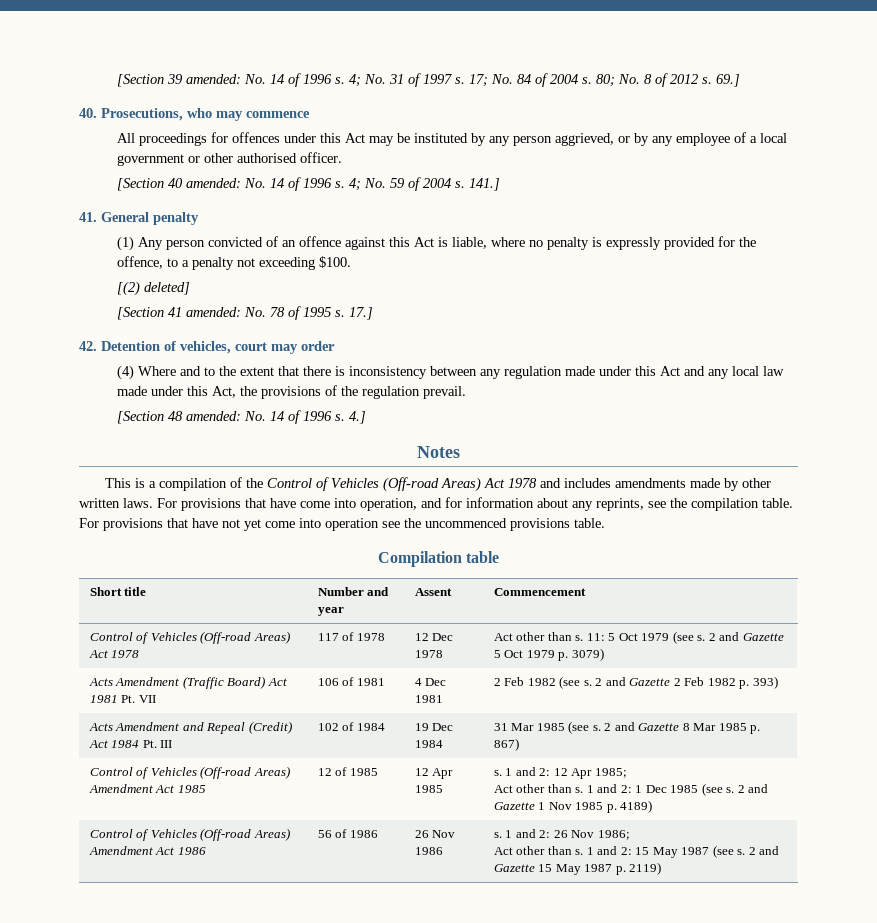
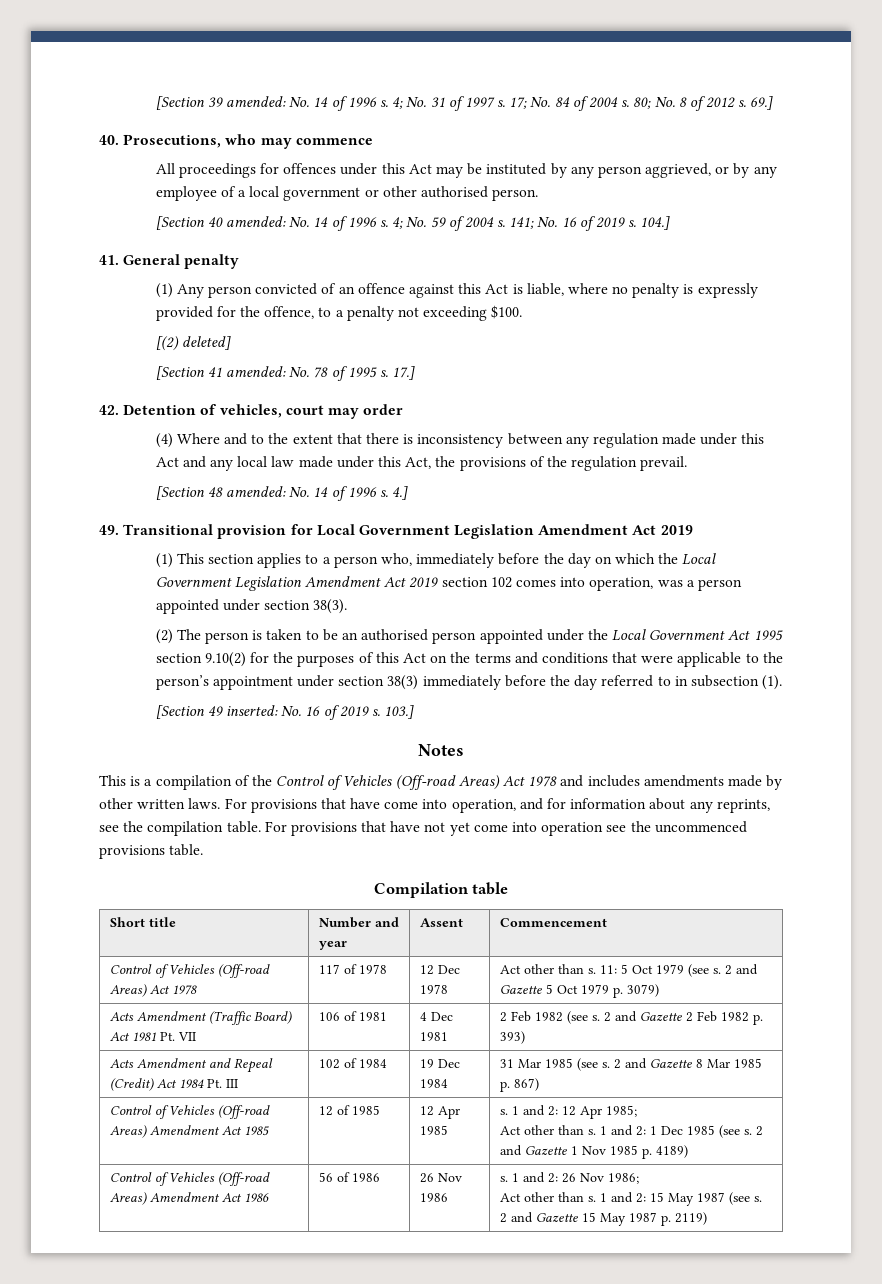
[299,152,342,163] officer. -> [492,189,539,201] person.
[468,178,500,191] 141.] -> [509,216,671,231] 141; No. 16 of 2019 s. 104.]
(366, 417) none -> [99,524,693,539] [155,553,717,568] [155,576,742,591] [155,599,348,614] [155,629,783,644] [155,652,783,667] [155,675,783,690] [155,705,415,720] // 49. Transitional provision for Local Government Legislation Amendment Act 2019 // (1) This section applies to a person who, immediately before the day on which the Local Government Legislation Amendment Act 2019 section 102 comes into operation, was a person appointed under section 38(3). // (2) The person is taken to be an authorised person appointed under the Local Government Act 1995 section 9.10(2) for the purposes of this Act on the terms and conditions that were applicable to the person’s appointment under section 38(3) immediately before the day referred to in subsection (1). // [Section 49 inserted: No. 16 of 2019 s. 103.]

